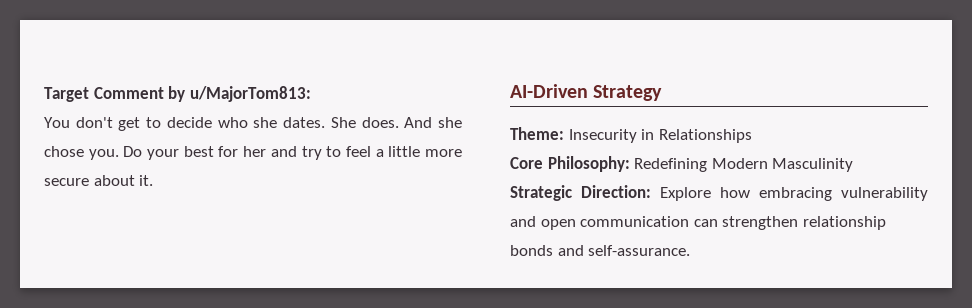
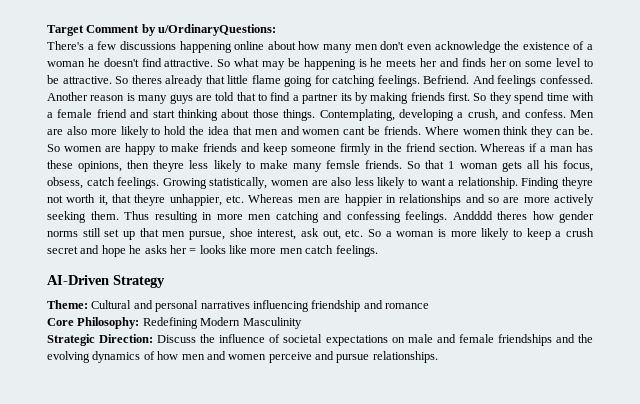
[189,86,311,102] [44,117,462,131] [44,146,462,160] [44,175,154,186] [510,84,663,101] [510,127,752,143] u/MajorTom813: // You don't get to decide who she dates. She does. And she chose you. Do your best for her and try to feel a little more secure about it. // AI-Driven Strategy // Theme: Insecurity in Relationships -> [158,24,277,36] [47,41,593,53] [47,58,594,70] [47,75,594,87] [47,92,595,104] [47,109,594,121] [47,126,594,138] [47,143,593,155] [47,160,593,172] [47,177,594,189] [47,194,595,206] [47,211,594,223] [47,228,595,240] [47,245,378,257] [47,275,165,288] [47,300,429,312] u/OrdinaryQuestions: // There's a few discussions happening online about how many men don't even acknowledge the existence of a woman he doesn't find attractive. So what may be happening is he meets her and finds her on some level to be attractive. So theres already that little flame going for catching feelings. Befriend. And feelings confessed. Another reason is many guys are told that to find a partner its by making friends first. So they spend time with a female friend and start thinking about those things. Contemplating, developing a crush, and confess. Men are also more likely to hold the idea that men and women cant be friends. Where women think they can be. So women are happy to make friends and keep someone firmly in the friend section. Whereas if a man has these opinions, then theyre less likely to make many femsle friends. So that 1 woman gets all his focus, obsess, catch feelings. Growing statistically, women are also less likely to want a relationship. Finding theyre not worth it, that theyre unhappier, etc. Whereas men are happier in relationships and so are more actively seeking them. Thus resulting in more men catching and confessing feelings. Andddd theres how gender norms still set up that men pursue, shoe interest, ask out, etc. So a woman is more likely to keep a crush secret and hope he asks her = looks like more men catch feelings. // AI-Driven Strategy // Theme: Cultural and personal narratives influencing friendship and romance
[660,187,928,201] [510,216,886,230] [510,245,691,256] Explore how embracing vulnerability and open communication can strengthen relationship bonds and self-assurance. -> [157,334,593,346] [47,351,438,363] Discuss the influence of societal expectations on male and female friendships and the evolving dynamics of how men and women perceive and pursue relationships.

